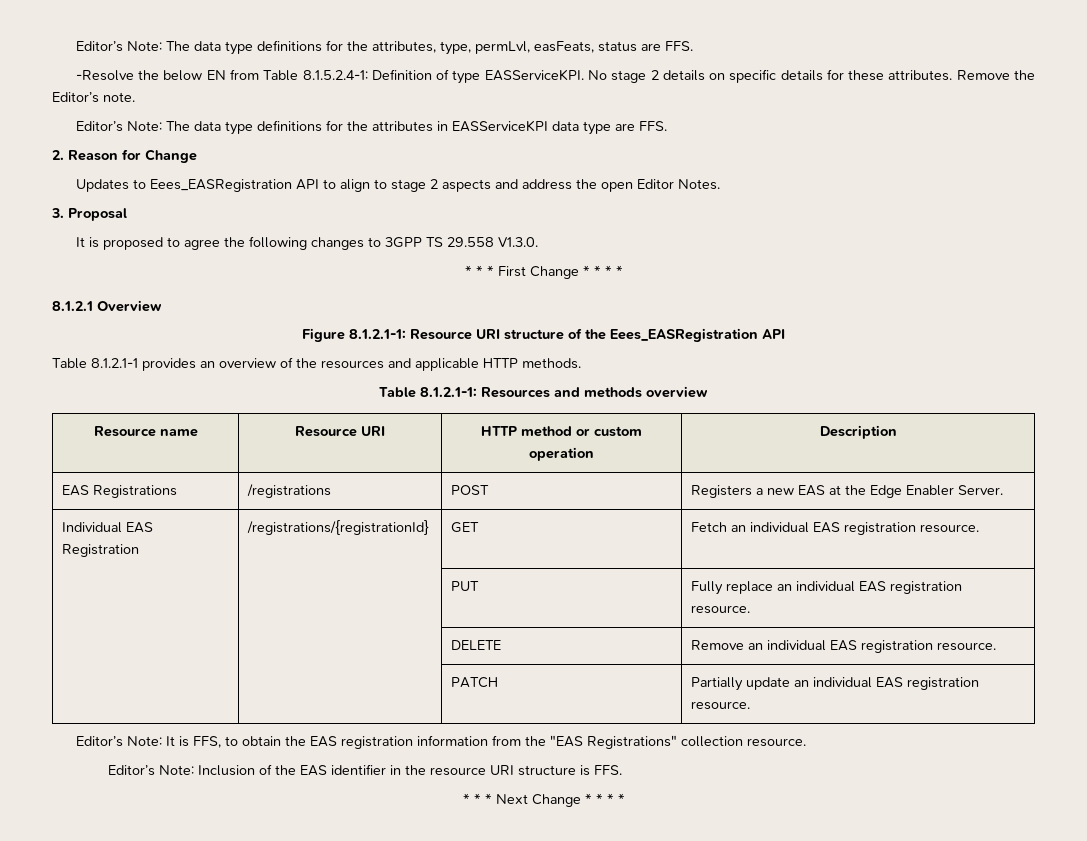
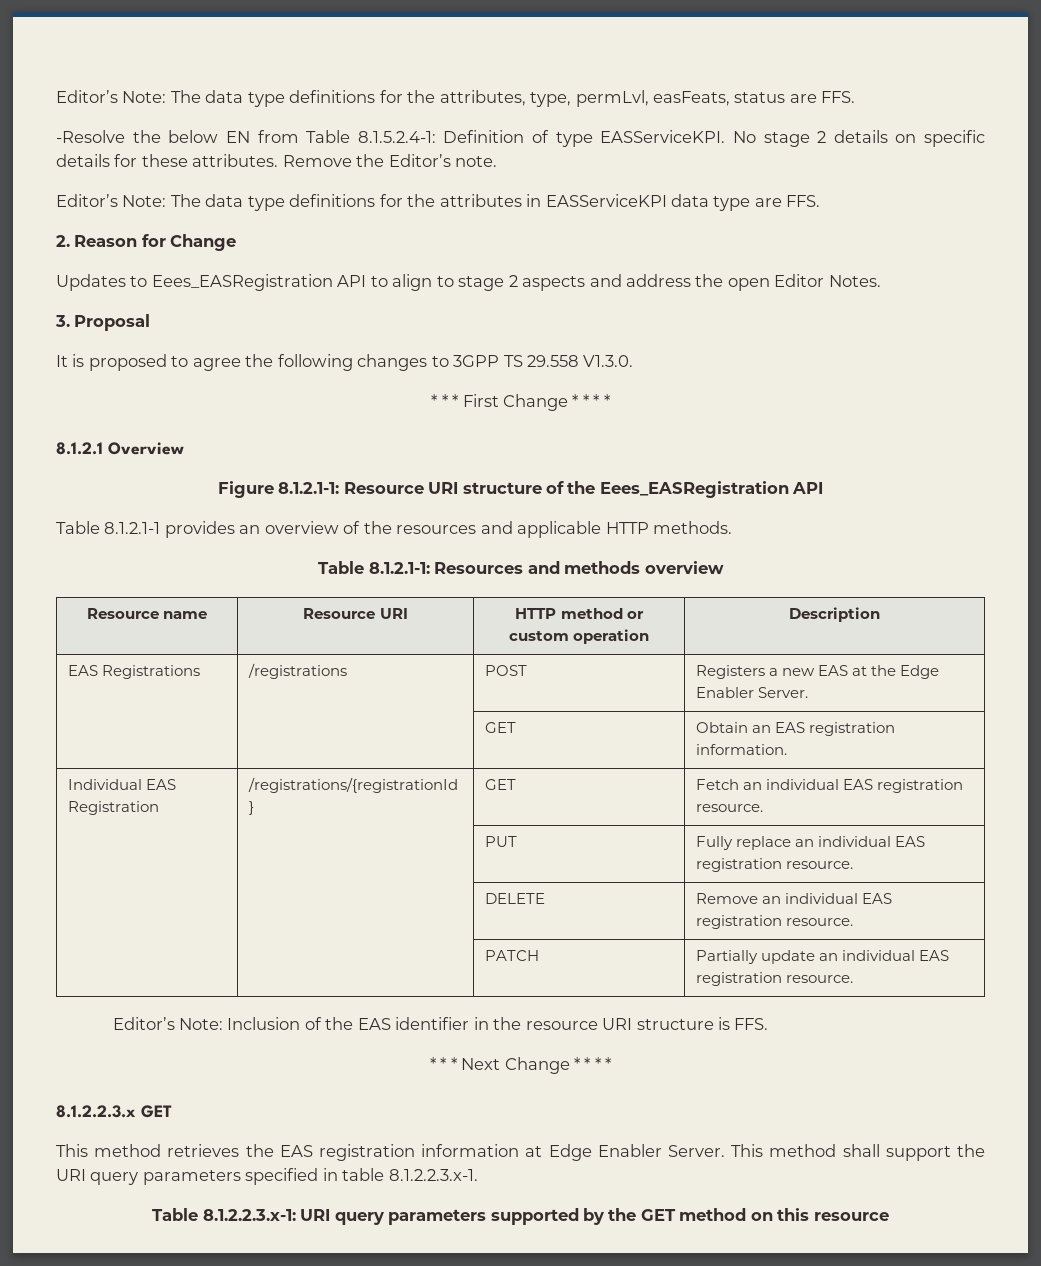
(1004, 490) none -> [484,722,516,733] [695,722,895,736] [695,744,787,755] // | | GET | Obtain an EAS registration information.
[75,735,806,749] // Editor’s Note: It is FFS, to obtain the EAS registration information from the "EAS Registrations" collection resource. -> (853, 979) none
(625, 798) none -> [56,1105,172,1118] [56,1144,986,1161] [56,1168,478,1185] [152,1208,889,1225] // 8.1.2.2.3.x GET // This method retrieves the EAS registration information at Edge Enabler Server. This method shall support the URI query parameters specified in table 8.1.2.2.3.x-1. // Table 8.1.2.2.3.x-1: URI query parameters supported by the GET method on this resource

